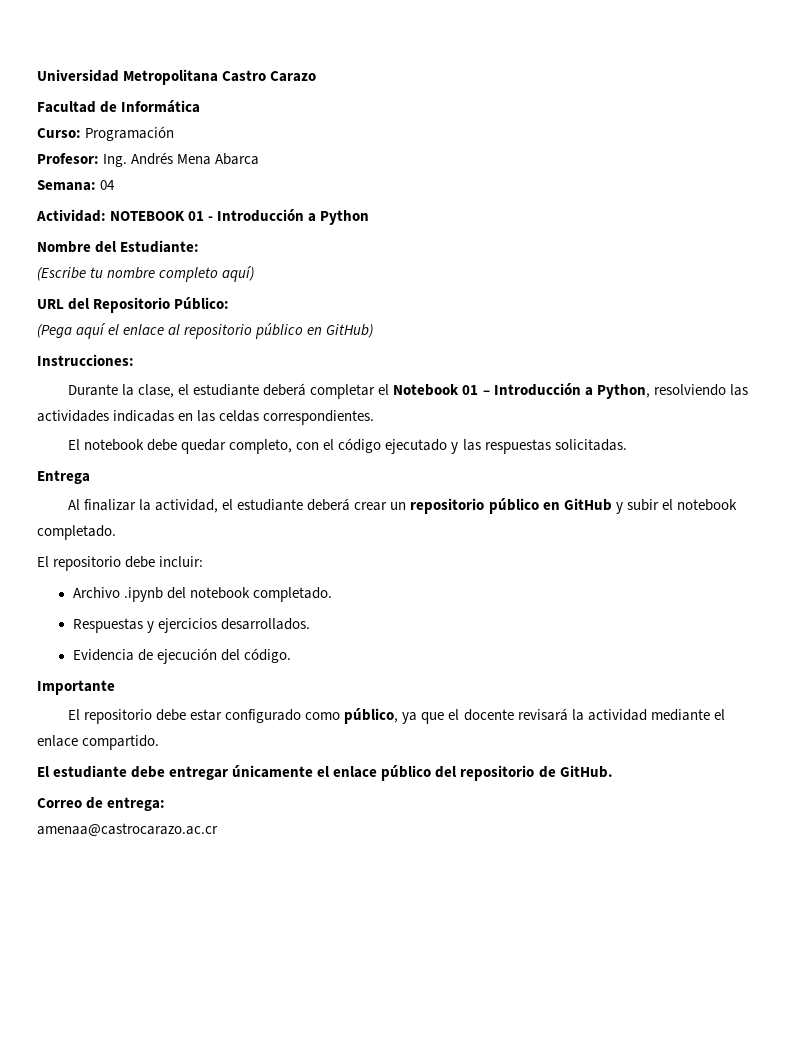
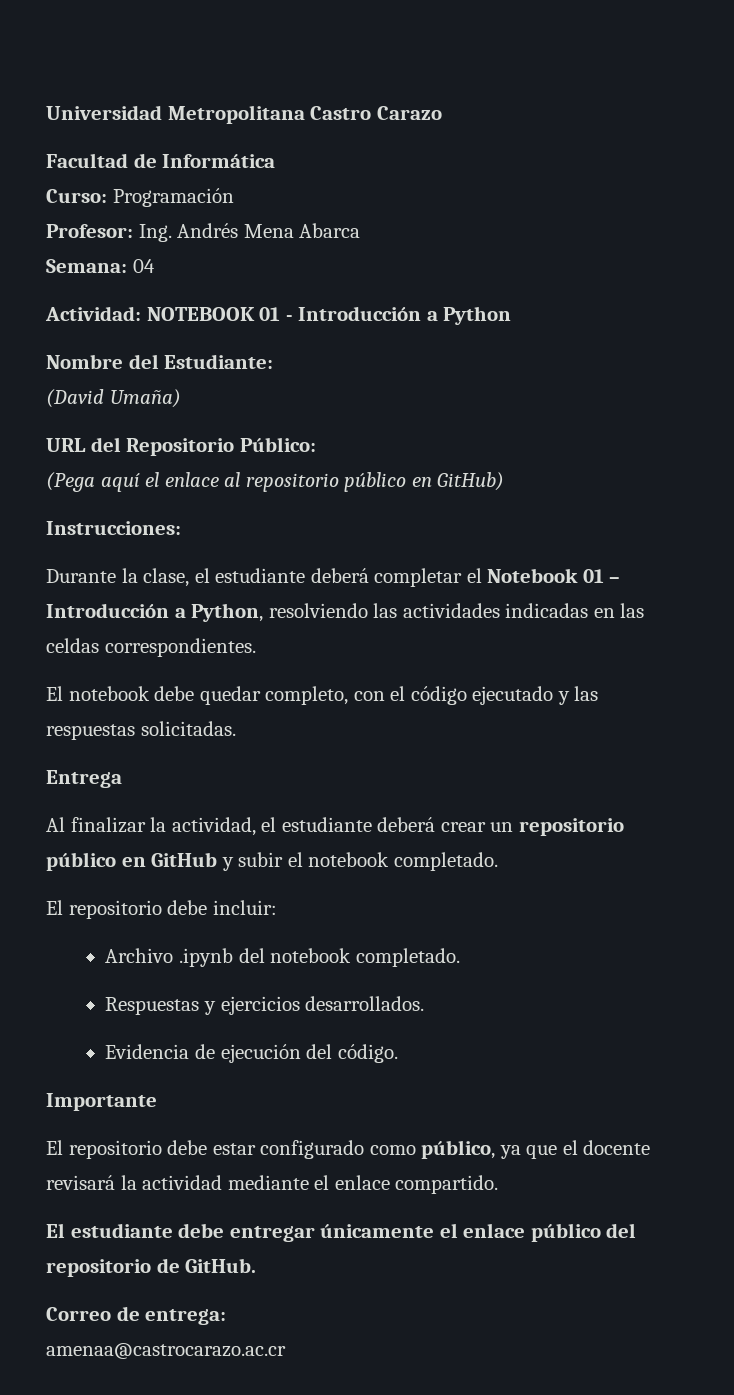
[37,266,255,282] (Escribe tu nombre completo aquí) -> [46,389,181,408] (David Umaña)

